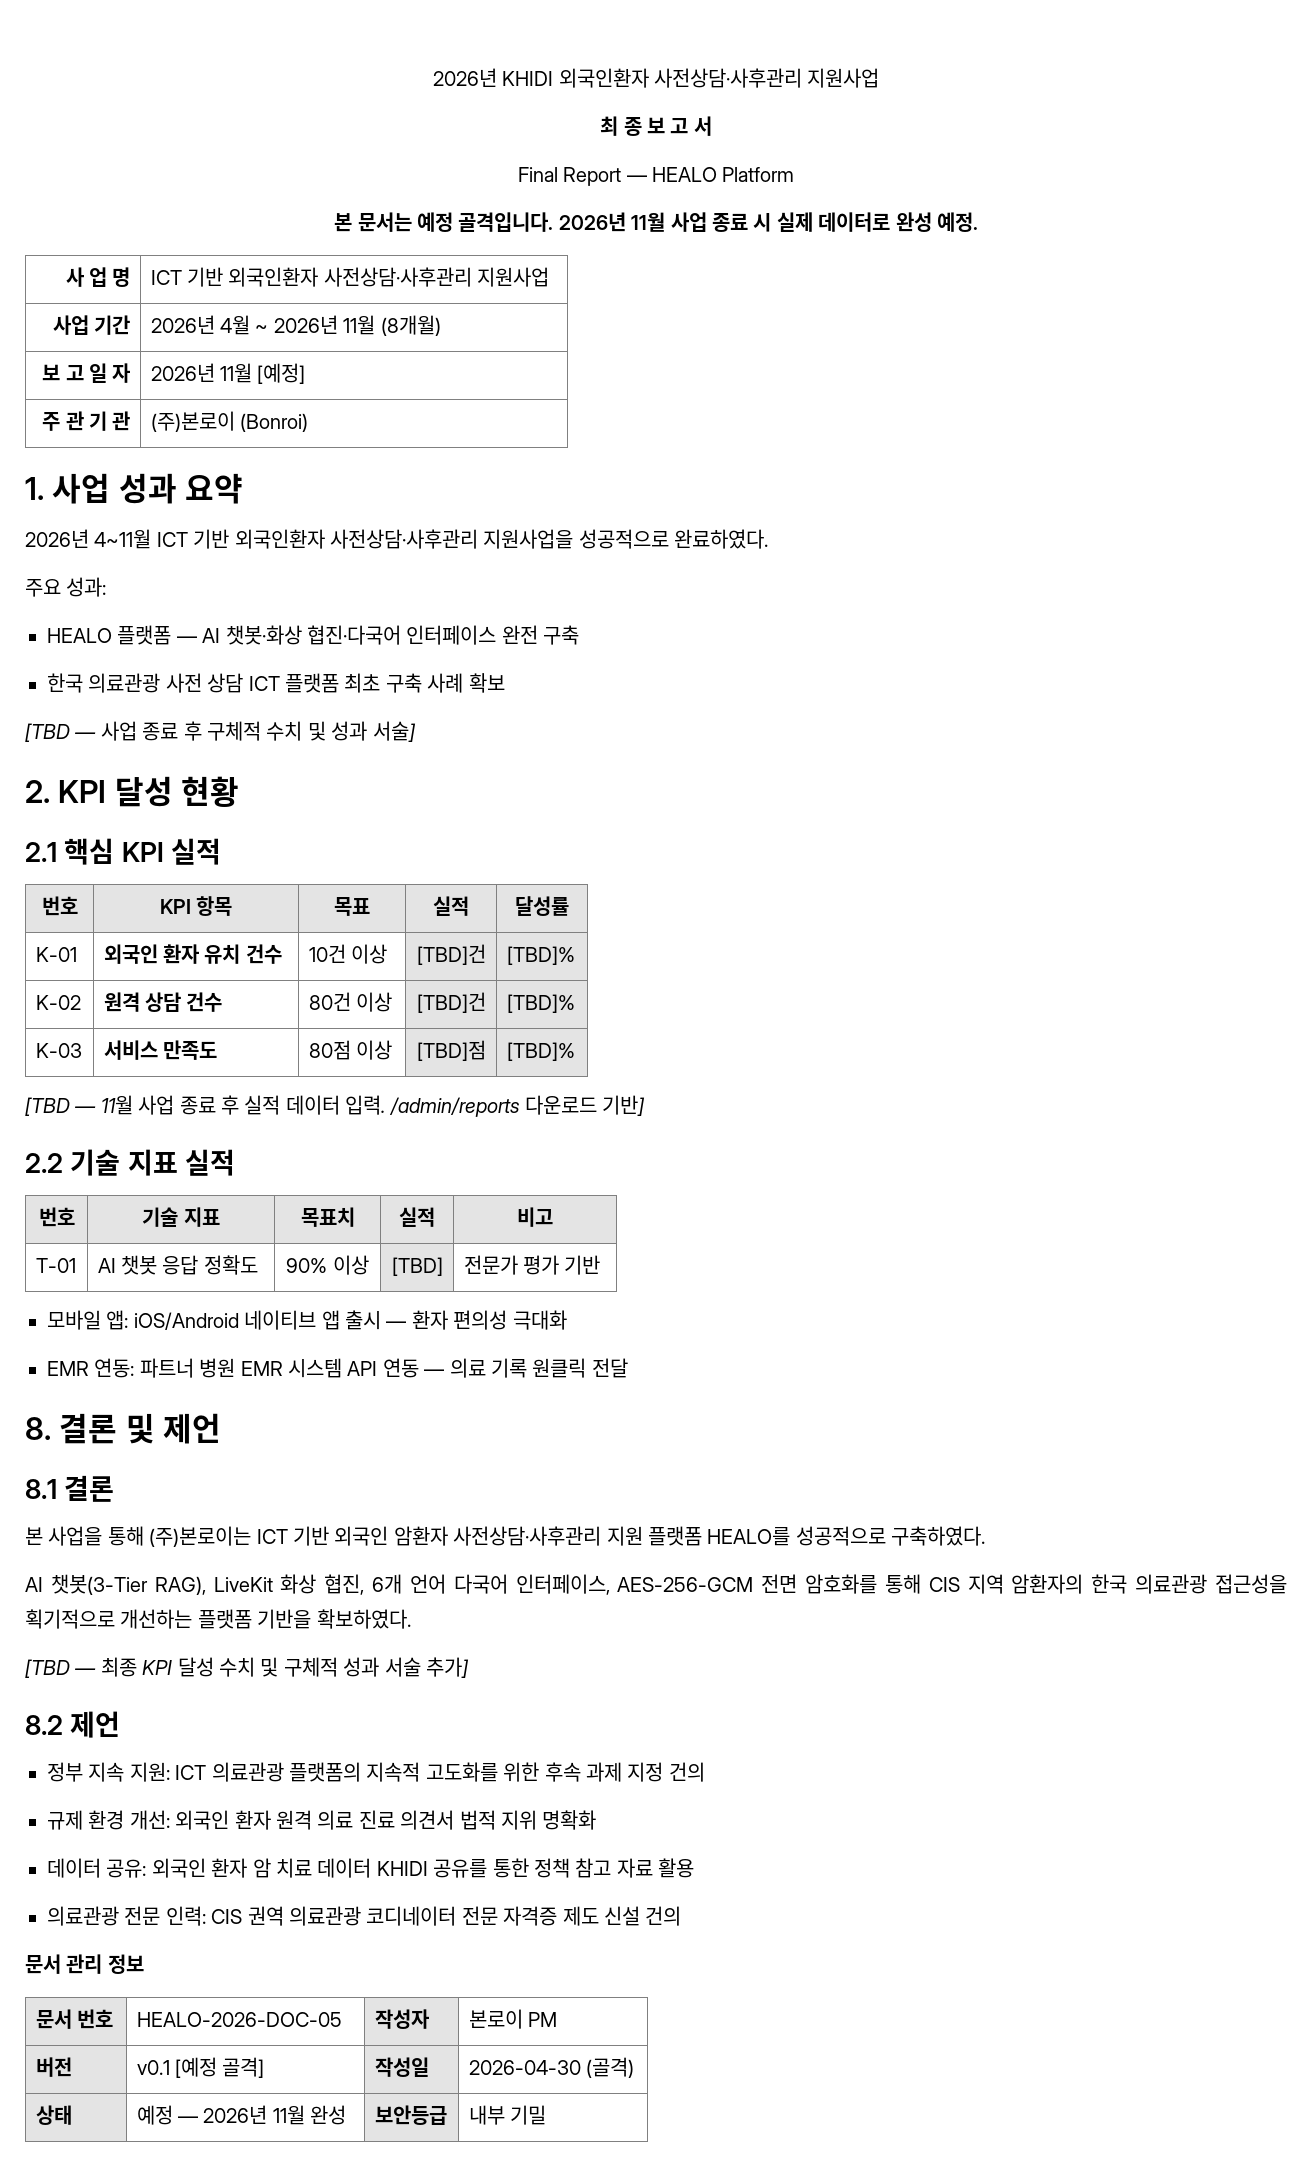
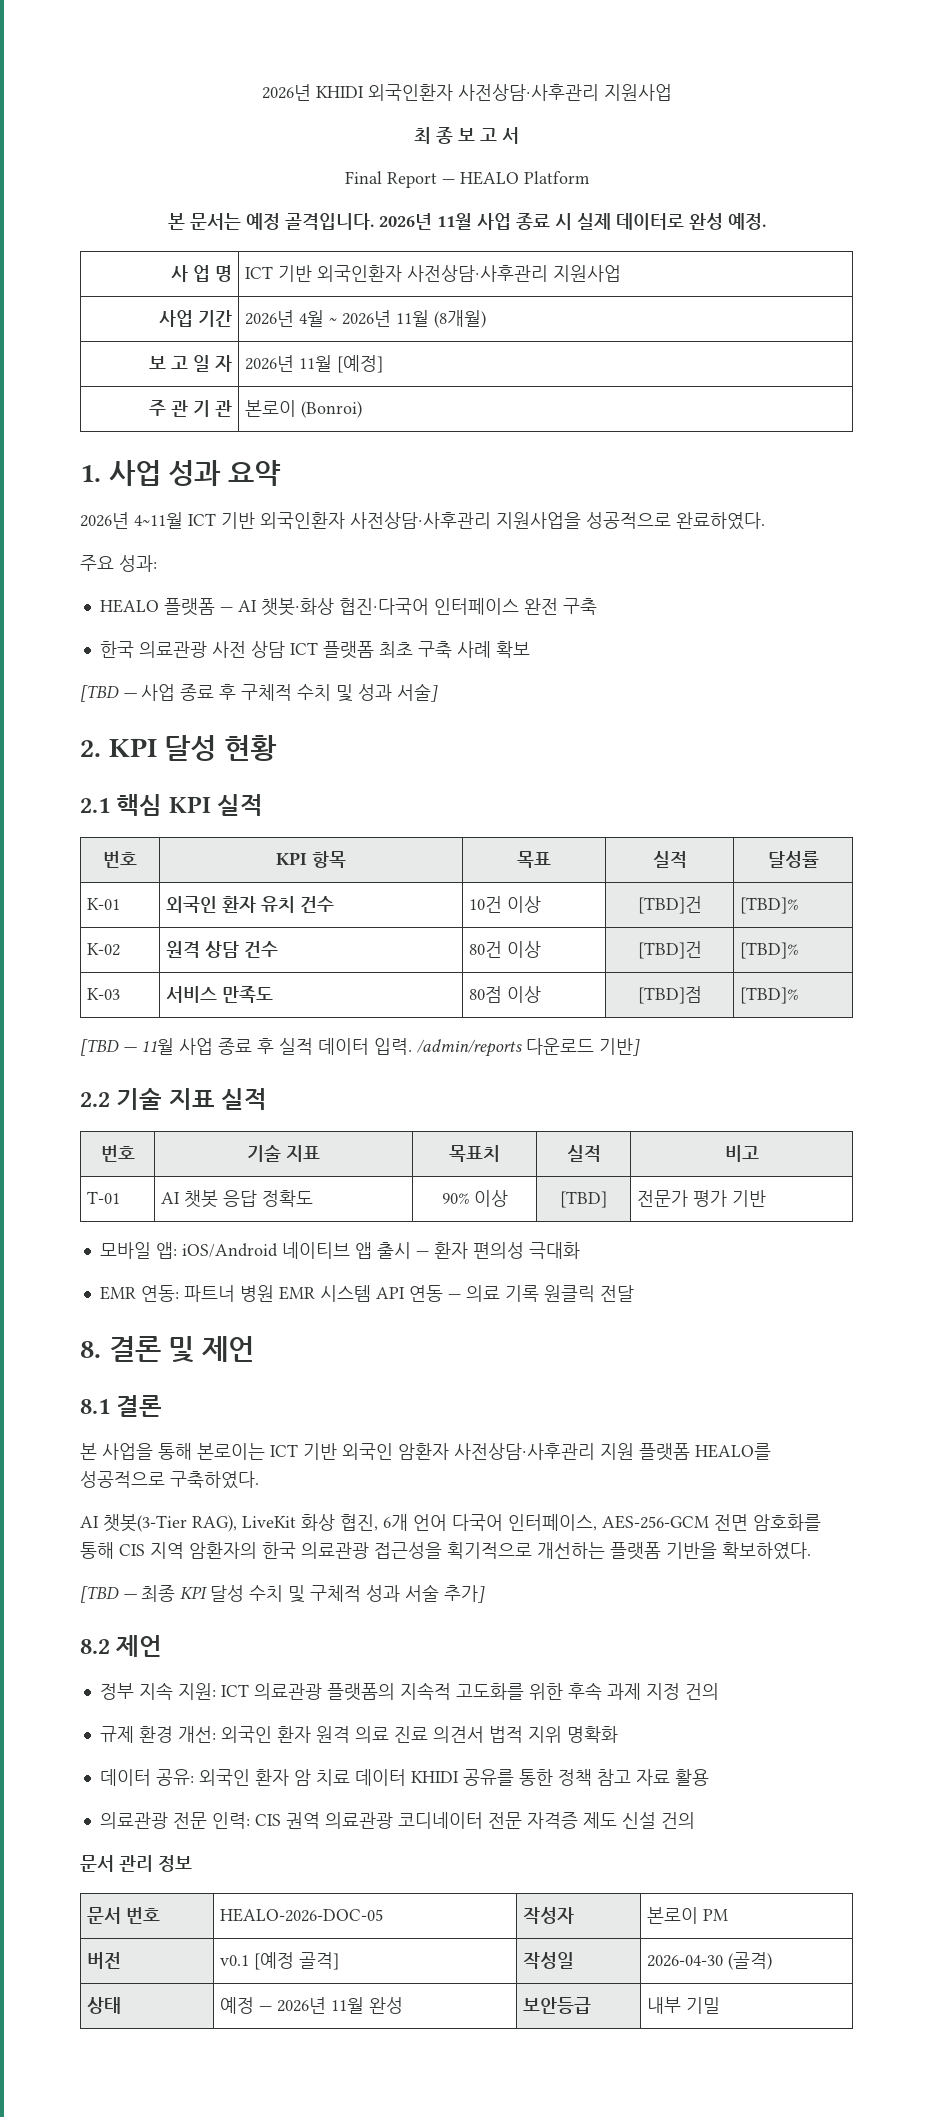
[150,411,235,432] (주)본로이 -> [245,400,297,417] 본로이
[149,1526,252,1547] (주)본로이는 -> [197,1443,265,1460] 본로이는

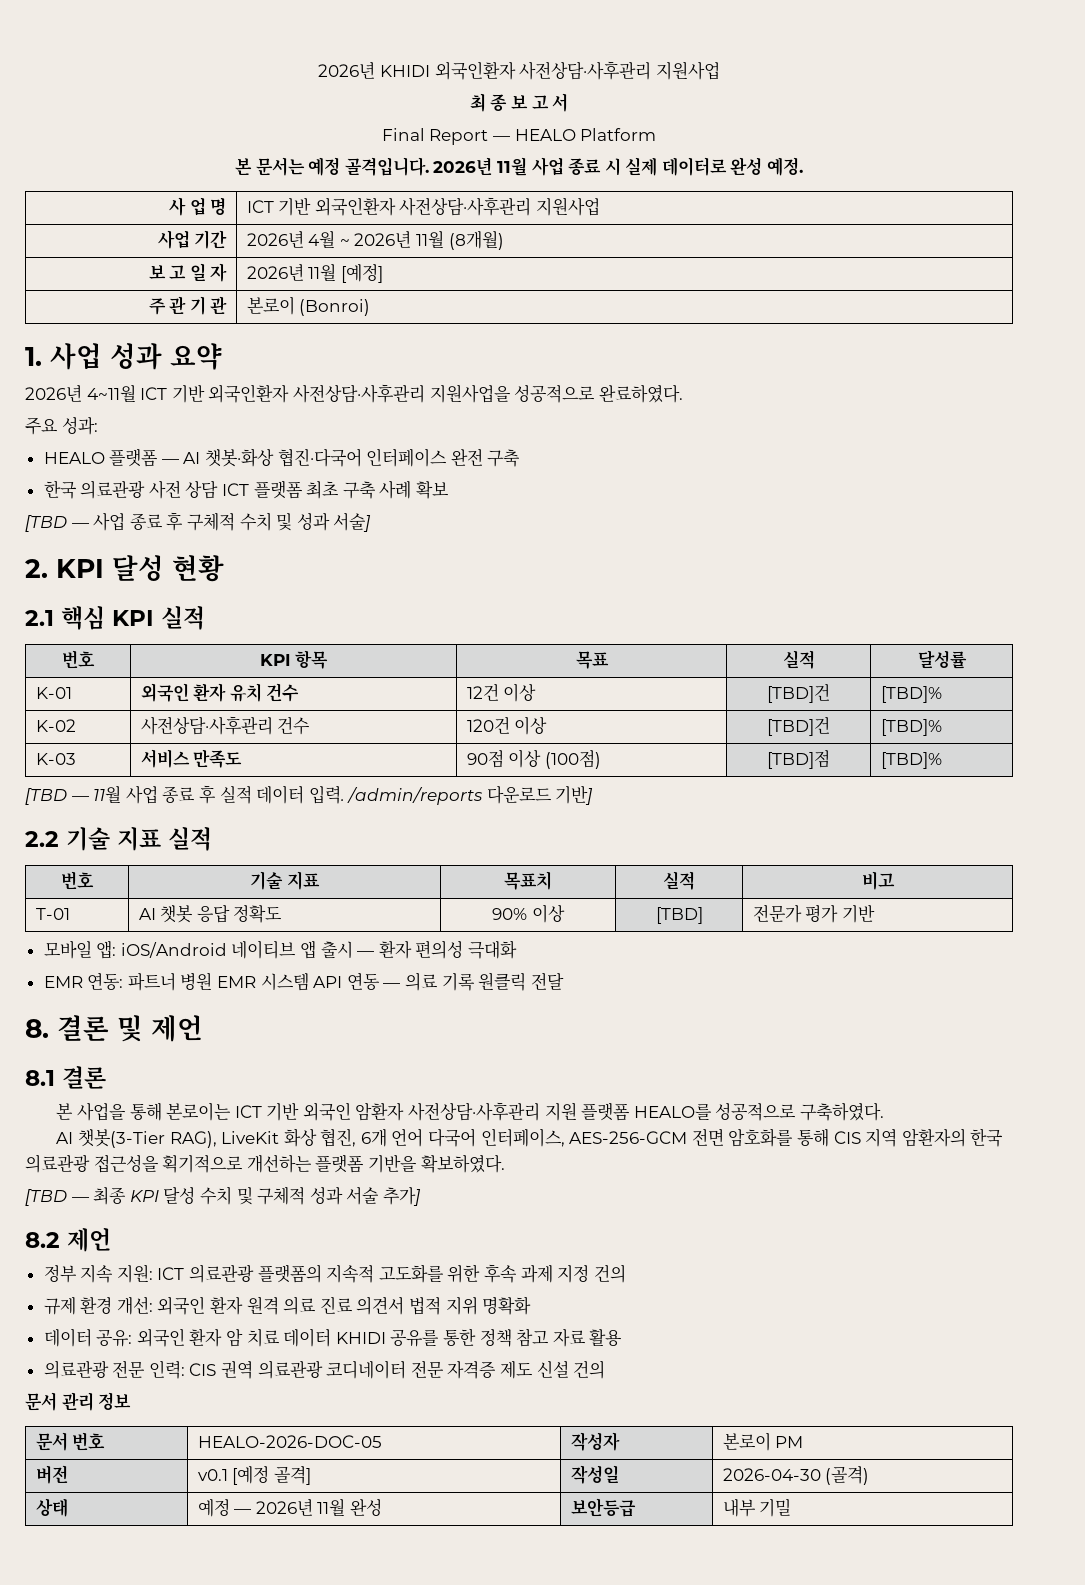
[469,896,503,913] 10건 -> [466,683,499,701] 12건
[166,941,279,958] [469,941,503,958] 원격 상담 건수 | 80건 -> [140,716,311,735] [466,716,510,734] 사전상담·사후관리 건수 | 120건
[469,986,542,1003] 80점 이상 -> [466,749,601,769] 90점 이상 (100점)

